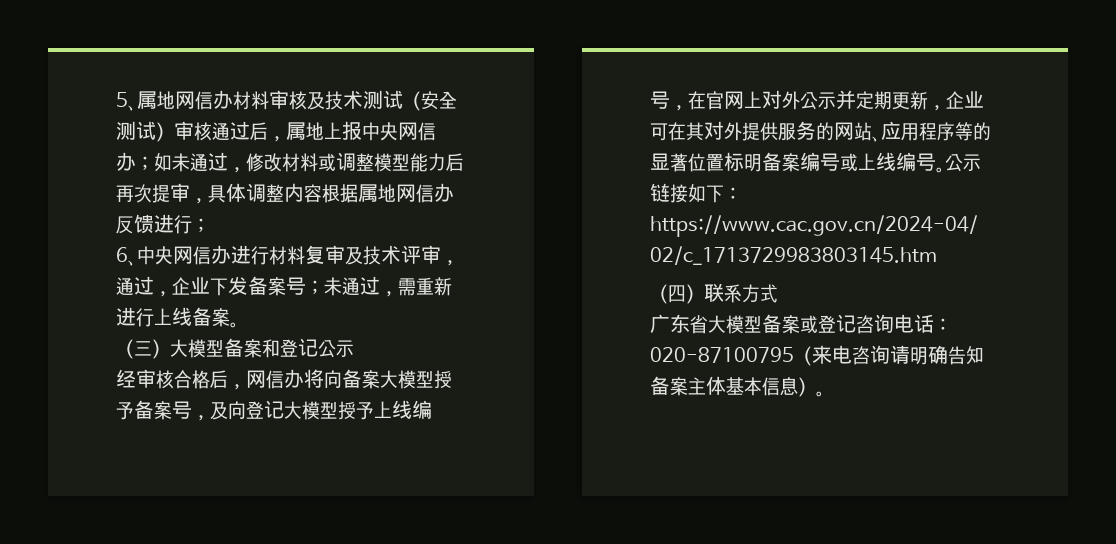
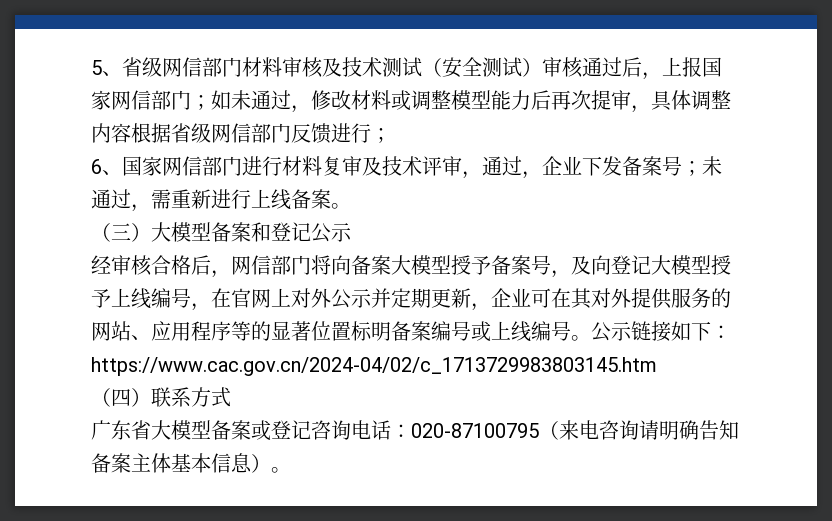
[137,90,233,110] 属地网信办 -> [122,57,242,77] 省级网信部门
[286,121,436,141] [116,152,136,171] 属地上报中央网信办 -> [662,57,722,77] [91,90,191,110] 上报国家网信部门
[358,183,454,203] 属地网信办 -> [171,123,291,143] 省级网信部门
[137,245,231,265] 中央网信办 -> [122,156,242,176] 国家网信部门
[284,369,304,388] 办 -> [271,255,311,275] 部门

